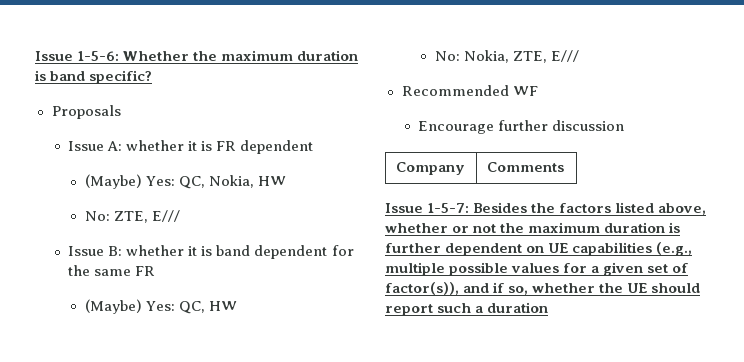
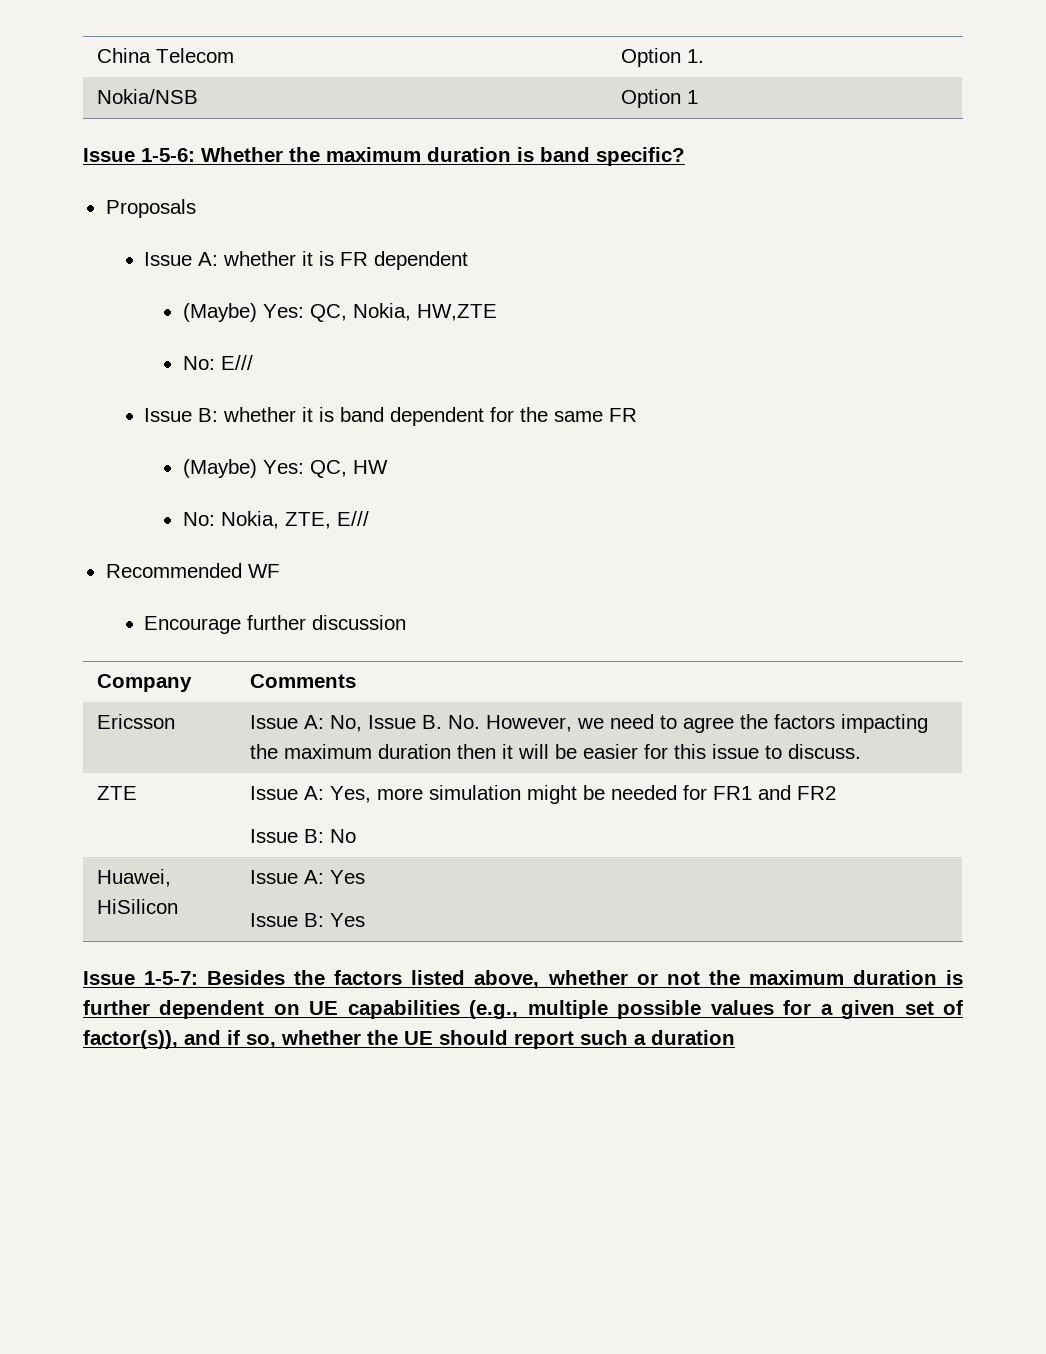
(35, 56) none -> [96,48,234,63] [620,48,704,67] [96,89,198,104] [620,89,698,108] China Telecom | Option 1. // Nokia/NSB | Option 1 //
[258,176,287,186] [84,211,148,223] HW // No: ZTE, -> [416,304,497,321] [182,356,215,370] HW,ZTE // No:
(564, 167) none -> [96,714,175,729] [249,714,928,733] [249,744,861,759] [96,786,137,800] [249,785,836,804] [249,829,356,843] [96,869,171,887] [96,899,178,914] [249,870,365,884] [249,913,365,927] // Ericsson | Issue A: No, Issue B. No. However, we need to agree the factors impacting the maximum duration then it will be easier for this issue to discuss. // ZTE | Issue A: Yes, more simulation might be needed for FR1 and FR2 // Issue B: No // Huawei, HiSilicon | Issue A: Yes // Issue B: Yes

